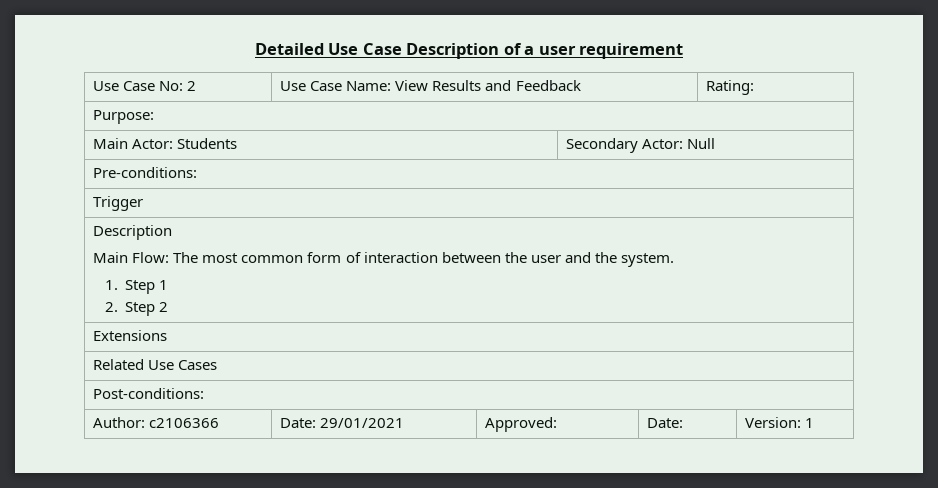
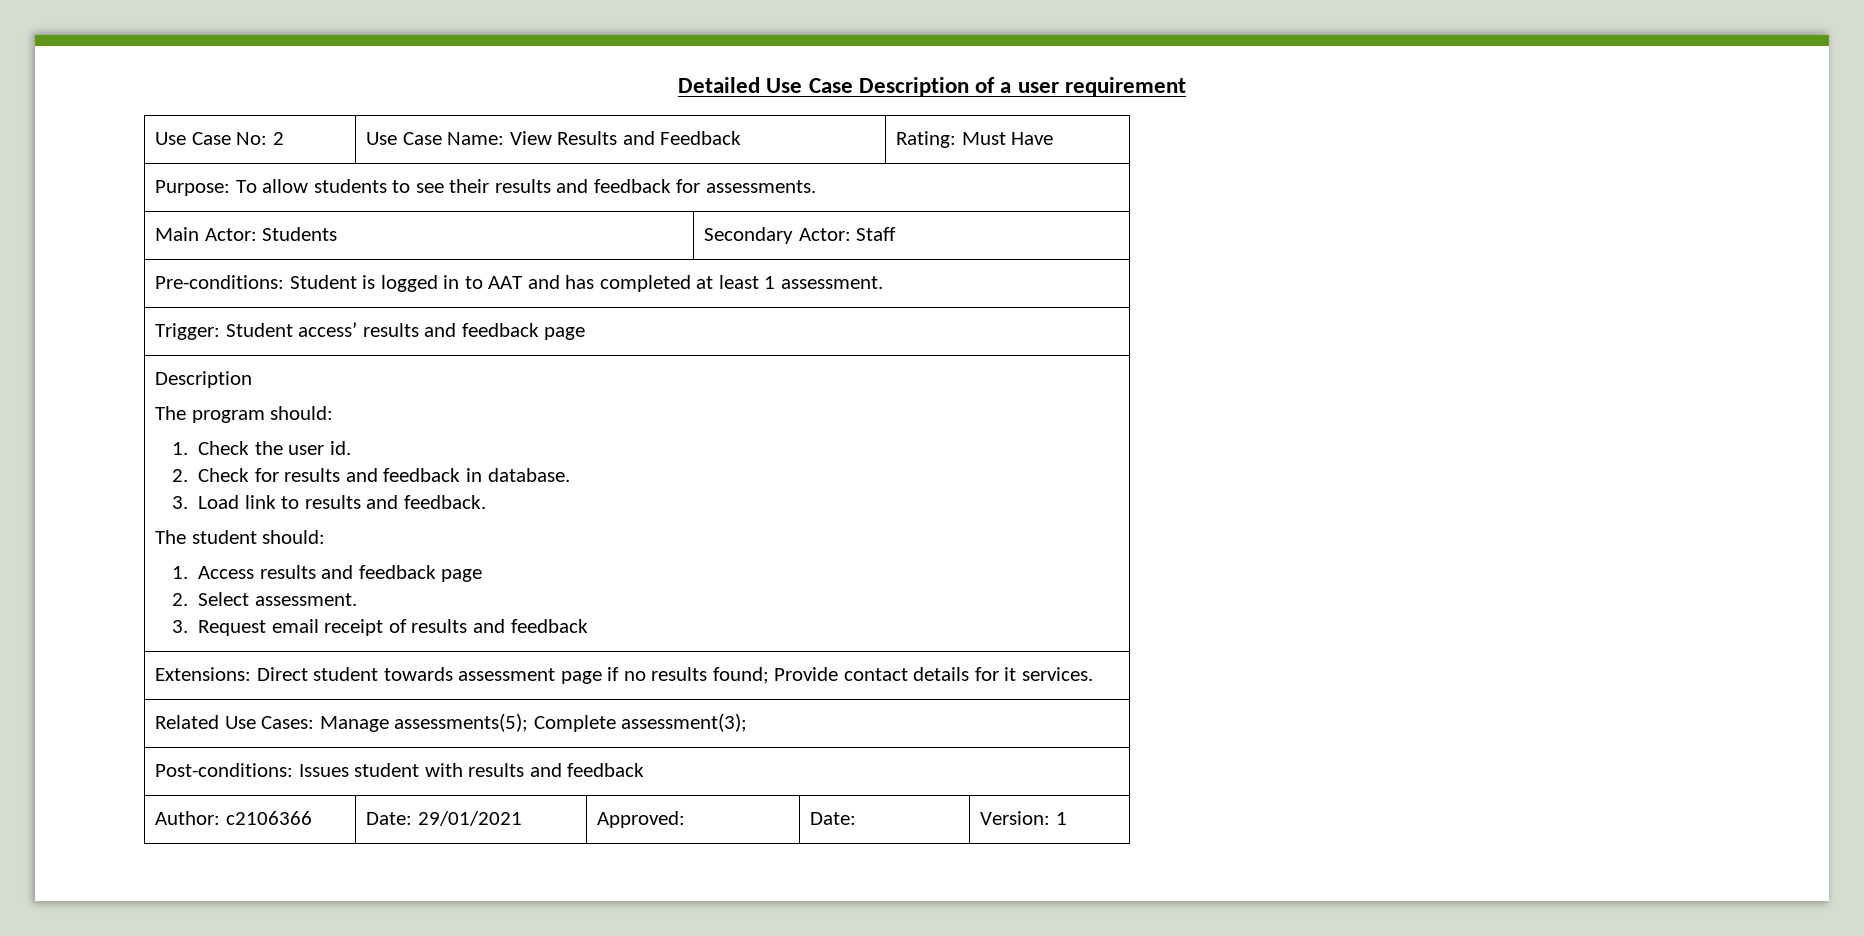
(755, 87) none -> [961,132,1054,145] Must Have
(155, 117) none -> [235,179,816,193] To allow students to see their results and feedback for assessments.
[687,138,716,149] Null -> [856,227,897,241] Staff
[93,196,144,211] [93,225,173,240] [93,252,674,267] [104,280,169,294] [104,302,169,316] [93,330,168,341] [93,359,218,370] [93,388,205,399] // Trigger // Description // Main Flow: The most common form of interaction between the user and the system. // 1. Step 1 // 2. Step 2 // Extensions // Related Use Cases // Post-conditions: -> [289,275,883,292] [154,322,586,340] [154,371,252,388] [154,406,334,423] [172,441,351,455] [172,468,570,482] [172,495,487,509] [154,530,326,544] [172,565,483,582] [172,592,357,606] [172,619,588,636] [154,667,1094,684] [154,713,748,732] [154,763,645,777] Student is logged in to AAT and has completed at least 1 assessment. // Trigger: Student access’ results and feedback page // Description // The program should: // 1. Check the user id. // 2. Check for results and feedback in database. // 3. Load link to results and feedback. // The student should: // 1. Access results and feedback page // 2. Select assessment. // 3. Request email receipt of results and feedback // Extensions: Direct student towards assessment page if no results found; Provide contact details for it services. // Related Use Cases: Manage assessments(5); Complete assessment(3); // Post-conditions: Issues student with results and feedback

